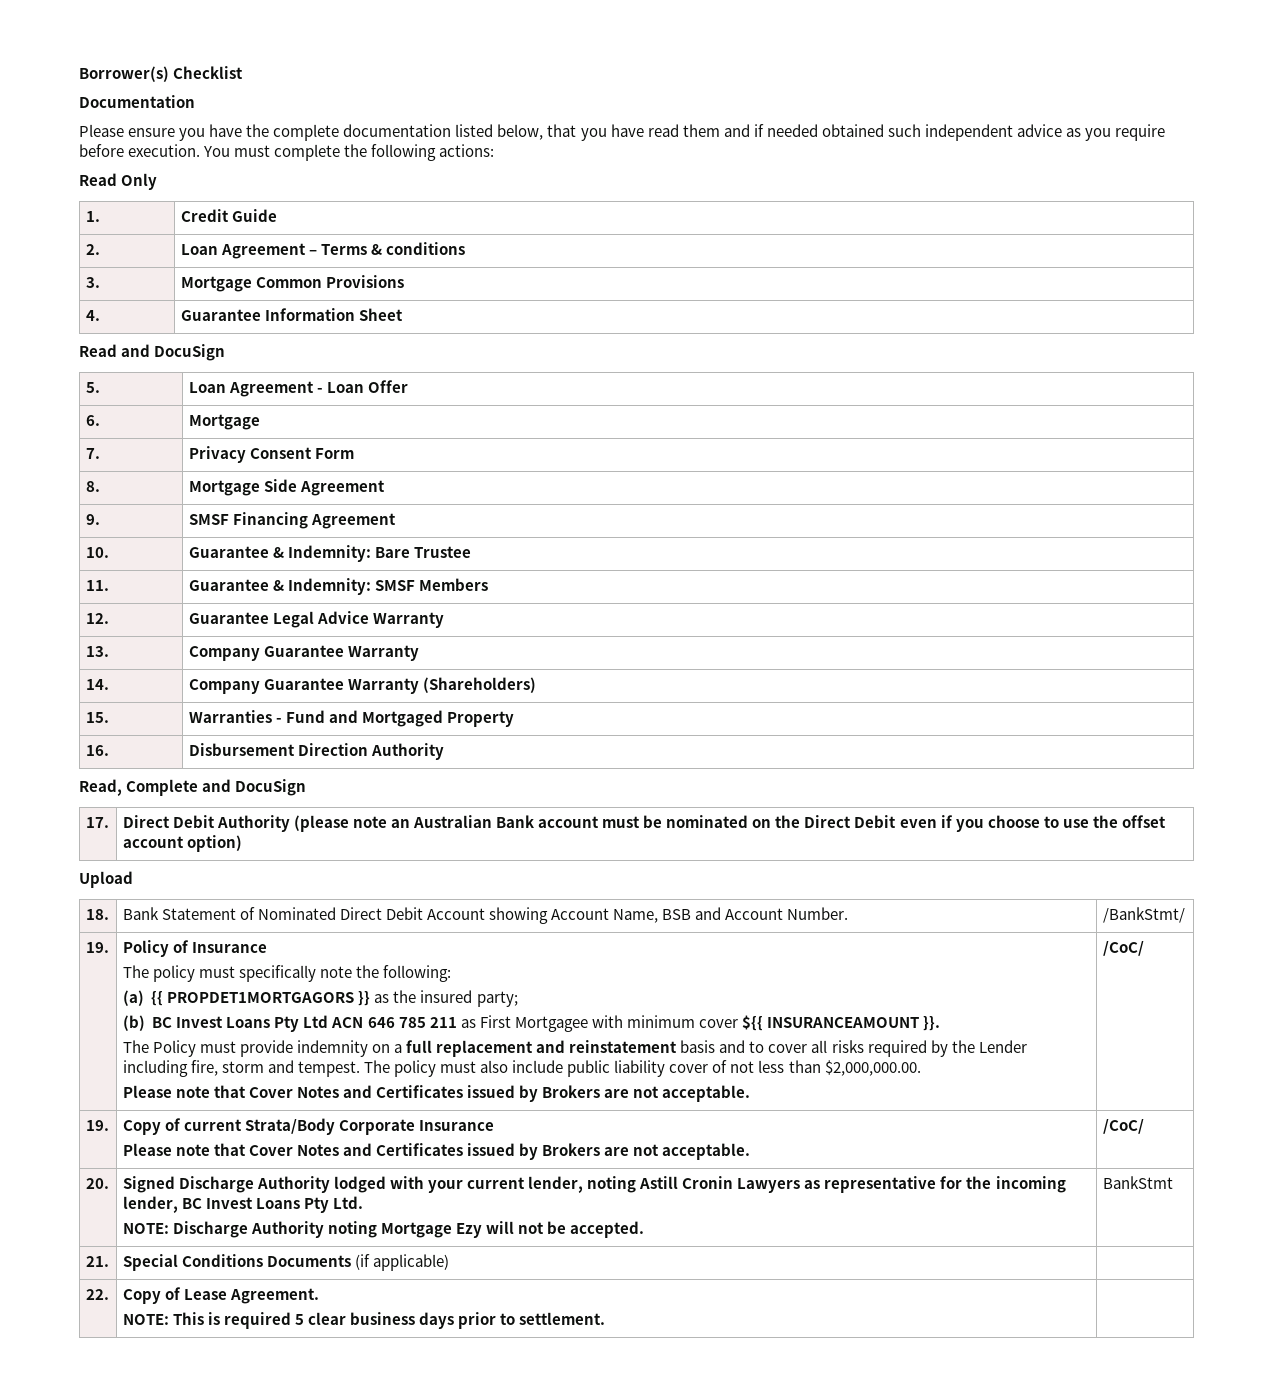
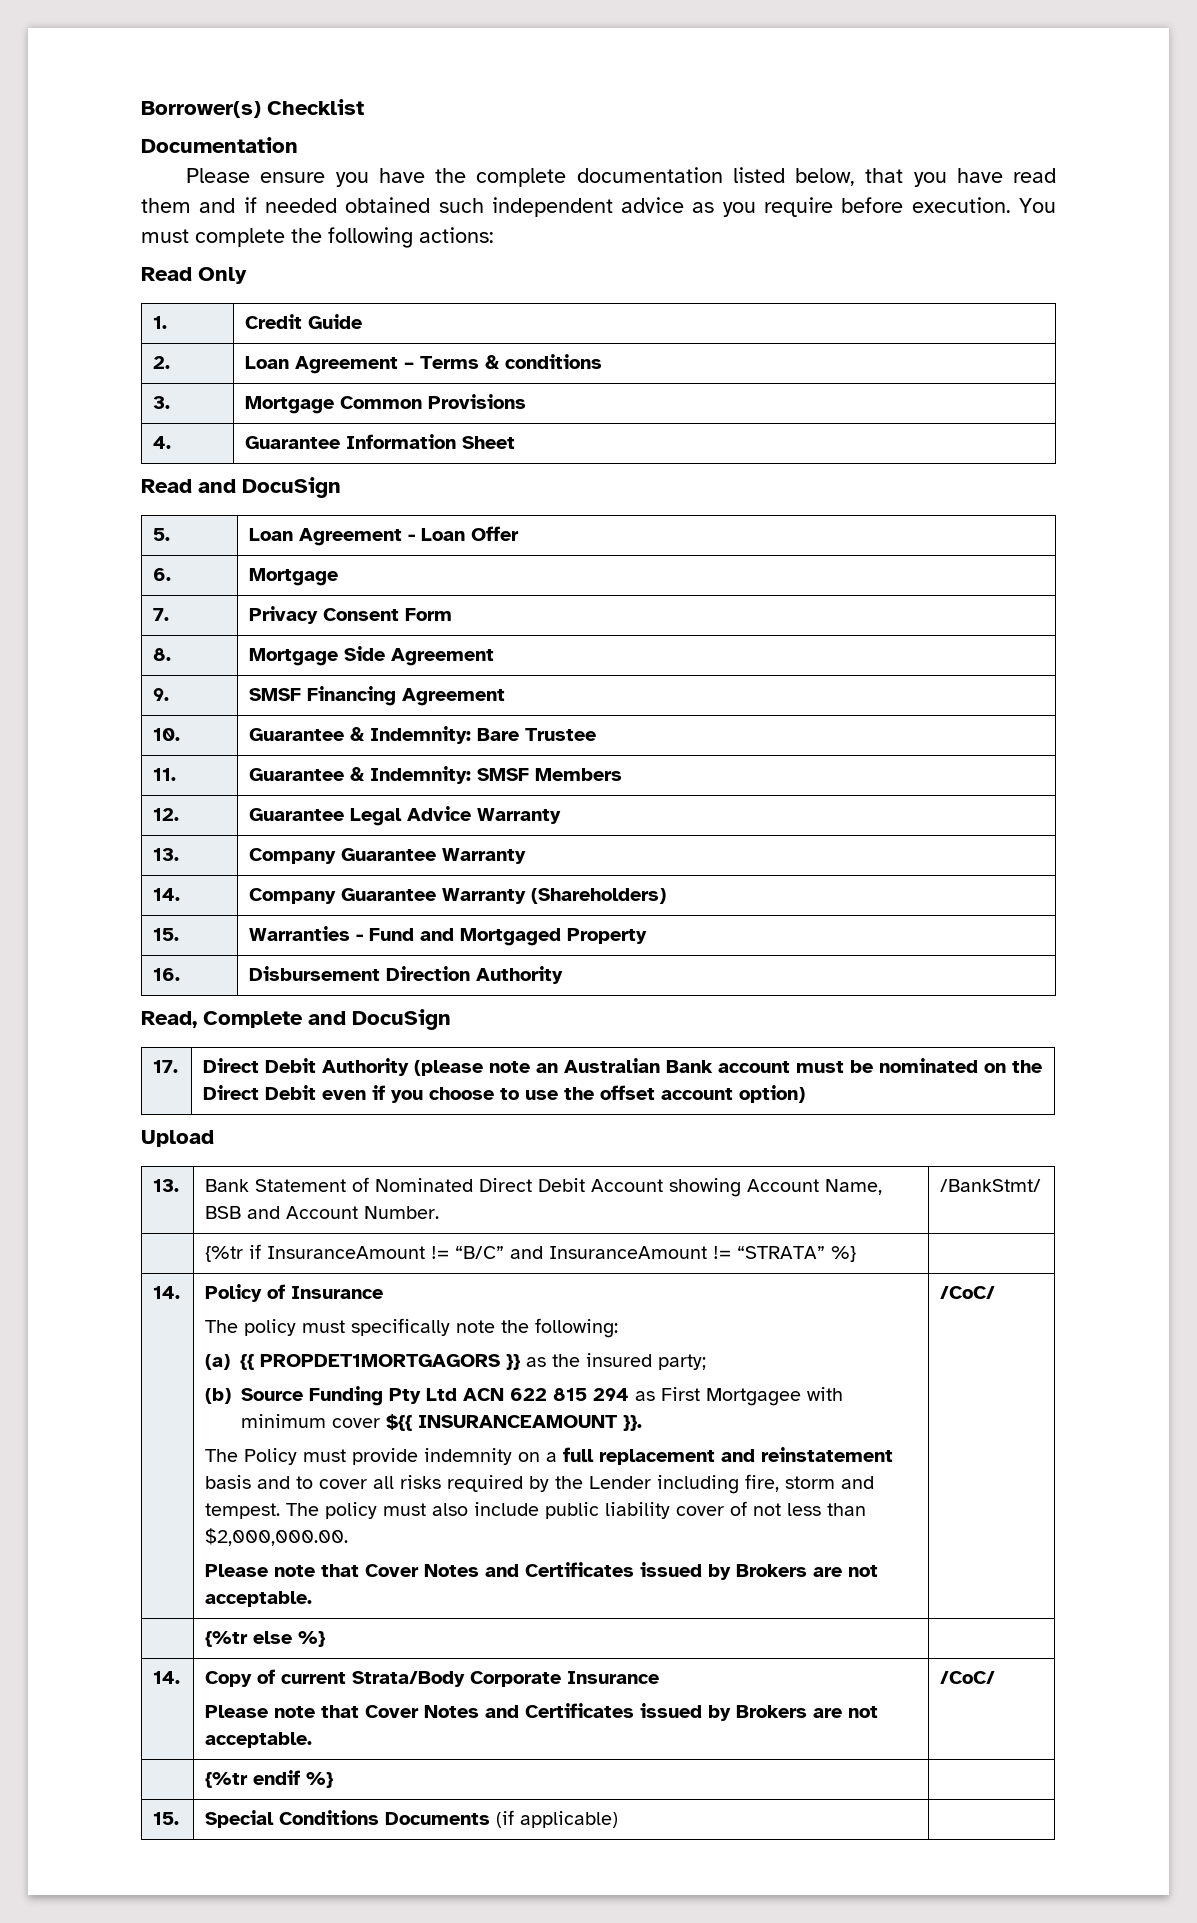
[85,909,109,920] 18. -> [153,1179,180,1192] 13.
[85,942,109,953] 19. -> [205,1244,857,1262] [153,1286,181,1299] | {%tr if InsuranceAmount != “B/C” and InsuranceAmount != “STRATA” %} | // 14.
[152,1015,457,1032] BC Invest Loans Pty Ltd ACN 646 785 211 -> [241,1386,630,1406] Source Funding Pty Ltd ACN 622 815 294
[85,1120,109,1131] 19. -> [205,1631,326,1647] [153,1671,181,1684] | {%tr else %} | // 14.
[85,1178,109,1189] [122,1176,1066,1193] [122,1196,363,1213] [122,1221,645,1238] [1102,1176,1173,1189] [85,1256,109,1267] 20. | Signed Discharge Authority lodged with your current lender, noting Astill Cronin Lawyers as representative for the incoming lender, BC Invest Loans Pty Ltd. // NOTE: Discharge Authority noting Mortgage Ezy will not be accepted. | BankStmt // 21. -> [205,1770,334,1788] [153,1812,180,1825] | {%tr endif %} | // 15.
[85,1289,109,1300] [122,1287,319,1304] [122,1312,606,1329] // 22. | Copy of Lease Agreement. // NOTE: This is required 5 clear business days prior to settlement. | -> (619, 1819) none

